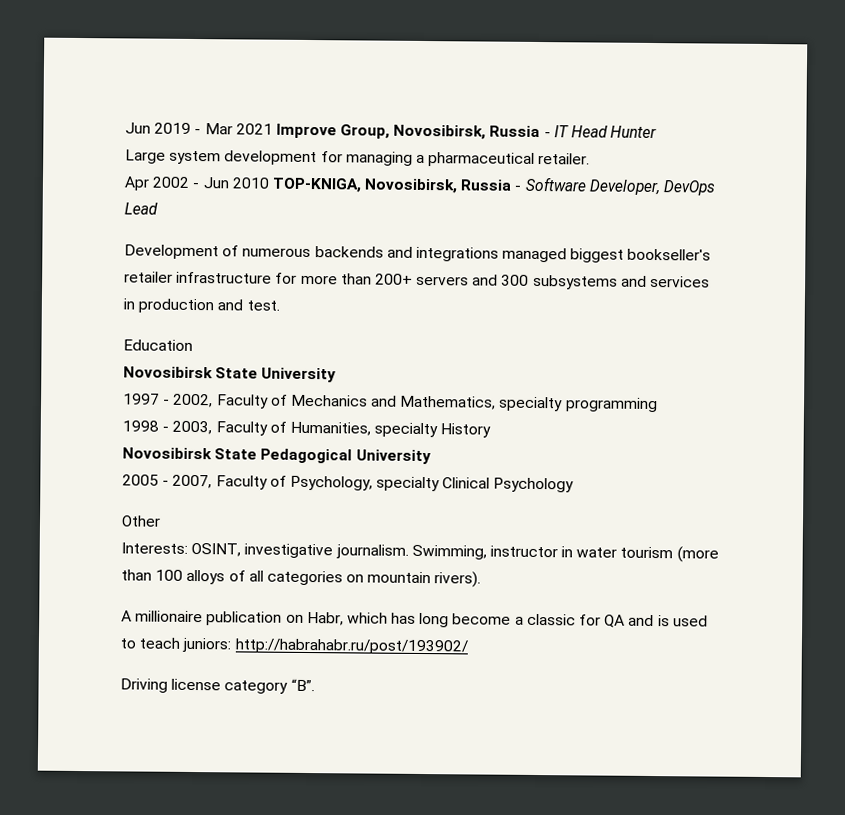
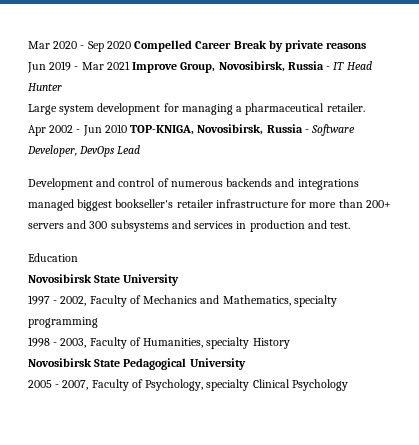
(125, 128) none -> [28,40,367,52] Mar 2020 - Sep 2020 Compelled Career Break by private reasons //
(219, 252) none -> [96,178,156,187] and control
[121,515,161,527] [121,542,719,563] [121,569,482,588] [121,610,708,628] [120,637,468,655] [120,678,315,694] // Other // Interests: OSINT, investigative journalism. Swimming, instructor in water tourism (more than 100 alloys of all categories on mountain rivers). // A millionaire publication on Habr, which has long become a classic for QA and is used to teach juniors: http://habrahabr.ru/post/193902/ // Driving license category “B”. -> (348, 385) none

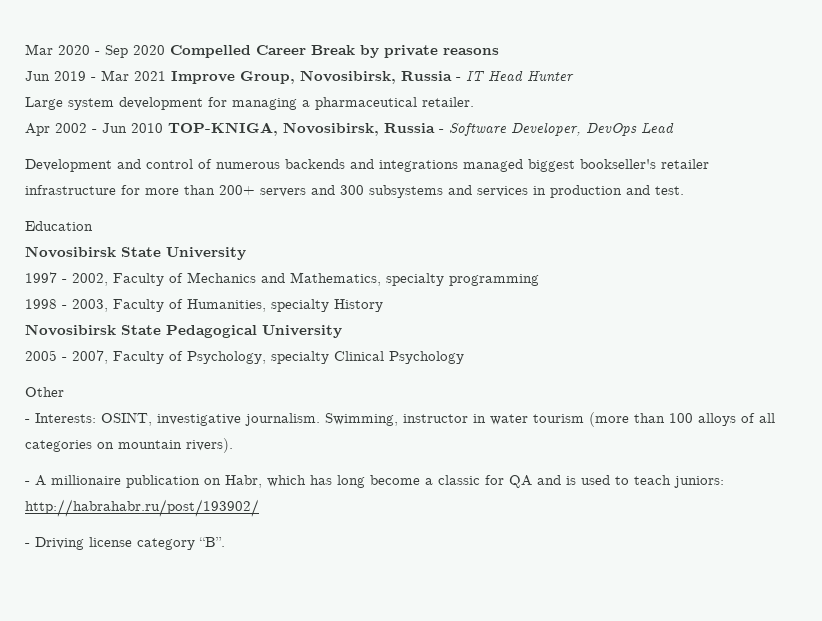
(348, 385) none -> [25,387,64,397] [25,412,775,427] [25,438,233,453] [25,475,724,488] [25,499,259,517] [25,537,225,550] // Other // - Interests: OSINT, investigative journalism. Swimming, instructor in water tourism (more than 100 alloys of all categories on mountain rivers). // - A millionaire publication on Habr, which has long become a classic for QA and is used to teach juniors: http://habrahabr.ru/post/193902/ // - Driving license category “B”.

